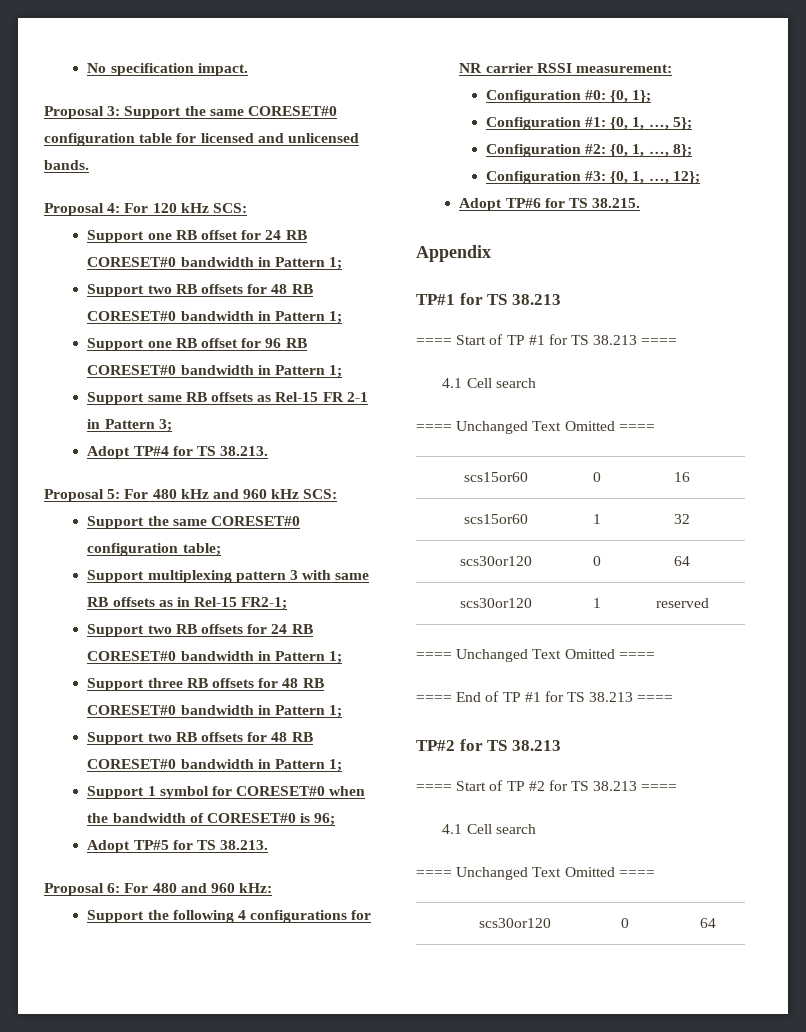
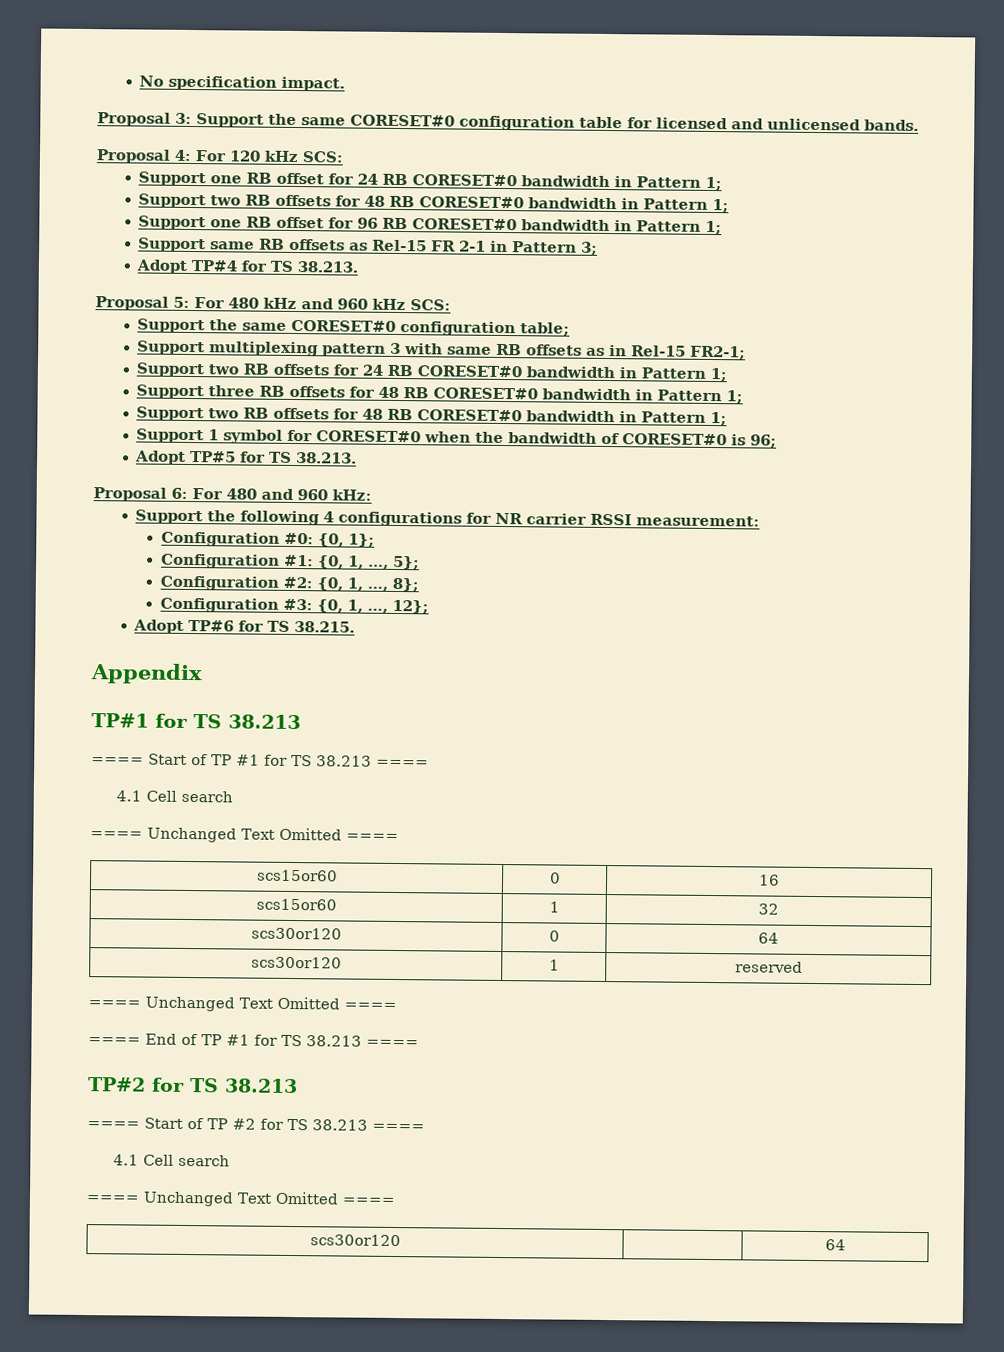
[621,918,630,928] 0 -> (401, 1240) none

